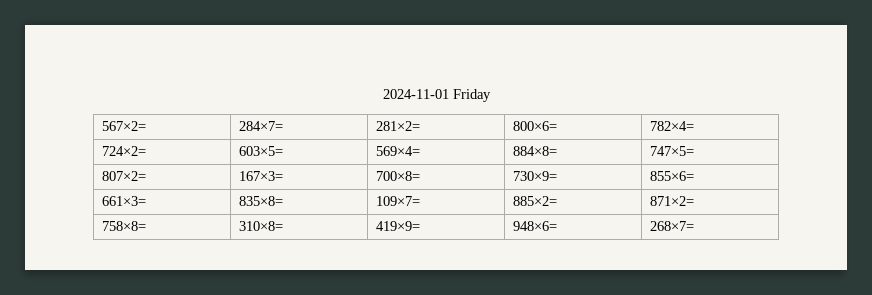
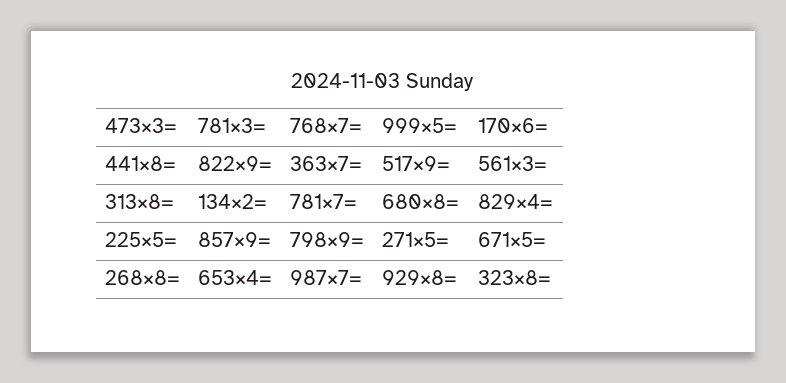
[382,89,491,102] [101,121,146,131] [238,121,283,131] [375,121,420,131] [512,121,557,131] [649,121,694,131] [101,146,146,156] [238,146,283,156] [375,146,420,156] [512,146,557,156] [649,146,694,156] [101,171,146,181] [238,171,283,181] [375,171,420,181] [512,171,557,181] [649,171,694,181] [101,196,146,206] [238,196,283,206] [375,196,420,206] [512,196,557,206] [649,196,694,206] [101,221,146,231] [238,221,283,231] [375,221,420,231] [512,221,557,231] [649,221,694,231] 2024-11-01 Friday // 567×2= | 284×7= | 281×2= | 800×6= | 782×4= // 724×2= | 603×5= | 569×4= | 884×8= | 747×5= // 807×2= | 167×3= | 700×8= | 730×9= | 855×6= // 661×3= | 835×8= | 109×7= | 885×2= | 871×2= // 758×8= | 310×8= | 419×9= | 948×6= | 268×7= -> [291,73,474,91] [104,118,177,133] [197,118,266,133] [289,118,362,133] [381,118,457,133] [477,118,548,133] [104,156,176,171] [197,156,272,171] [289,156,362,171] [381,156,450,171] [477,156,547,171] [104,194,174,209] [197,194,267,209] [289,194,357,209] [381,194,459,209] [477,194,553,209] [104,232,177,247] [197,232,271,247] [289,232,364,247] [381,232,449,247] [477,232,546,247] [104,270,180,285] [197,270,272,285] [289,270,362,285] [381,270,457,285] [477,270,551,285] 2024-11-03 Sunday // 473×3= | 781×3= | 768×7= | 999×5= | 170×6= // 441×8= | 822×9= | 363×7= | 517×9= | 561×3= // 313×8= | 134×2= | 781×7= | 680×8= | 829×4= // 225×5= | 857×9= | 798×9= | 271×5= | 671×5= // 268×8= | 653×4= | 987×7= | 929×8= | 323×8=

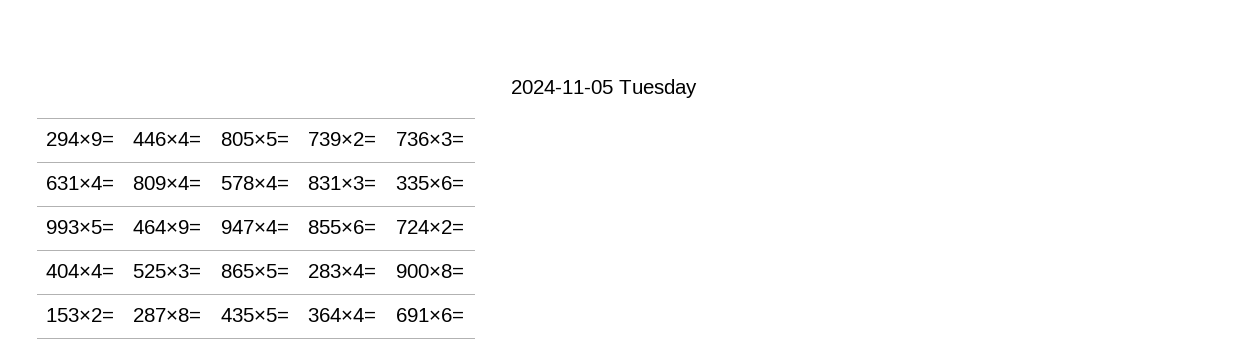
[291,73,474,91] [104,118,177,133] [197,118,266,133] [289,118,362,133] [381,118,457,133] [477,118,548,133] [104,156,176,171] [197,156,272,171] [289,156,362,171] [381,156,450,171] [477,156,547,171] [104,194,174,209] [197,194,267,209] [289,194,357,209] [381,194,459,209] [477,194,553,209] [104,232,177,247] [197,232,271,247] [289,232,364,247] [381,232,449,247] [477,232,546,247] [104,270,180,285] [197,270,272,285] [289,270,362,285] [381,270,457,285] [477,270,551,285] 2024-11-03 Sunday // 473×3= | 781×3= | 768×7= | 999×5= | 170×6= // 441×8= | 822×9= | 363×7= | 517×9= | 561×3= // 313×8= | 134×2= | 781×7= | 680×8= | 829×4= // 225×5= | 857×9= | 798×9= | 271×5= | 671×5= // 268×8= | 653×4= | 987×7= | 929×8= | 323×8= -> [510,79,697,98] [46,132,115,146] [133,132,202,146] [221,132,290,146] [308,132,377,146] [396,132,465,146] [46,176,115,190] [133,176,202,190] [221,176,290,190] [308,176,377,190] [396,176,465,190] [46,220,115,234] [133,220,202,234] [221,220,290,234] [308,220,377,234] [396,220,465,234] [46,264,115,278] [133,264,202,278] [221,264,290,278] [308,264,377,278] [396,264,465,278] [46,308,115,322] [133,308,202,322] [221,308,290,322] [308,308,377,322] [396,308,465,322] 2024-11-05 Tuesday // 294×9= | 446×4= | 805×5= | 739×2= | 736×3= // 631×4= | 809×4= | 578×4= | 831×3= | 335×6= // 993×5= | 464×9= | 947×4= | 855×6= | 724×2= // 404×4= | 525×3= | 865×5= | 283×4= | 900×8= // 153×2= | 287×8= | 435×5= | 364×4= | 691×6=

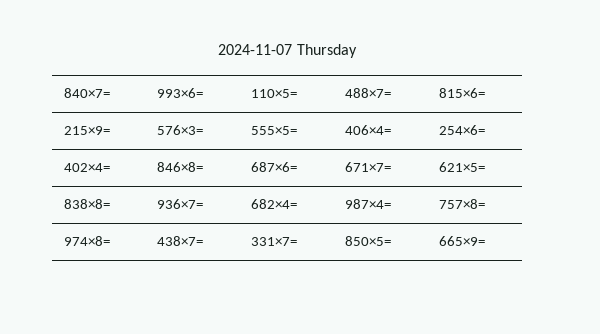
[510,79,697,98] [46,132,115,146] [133,132,202,146] [221,132,290,146] [308,132,377,146] [396,132,465,146] [46,176,115,190] [133,176,202,190] [221,176,290,190] [308,176,377,190] [396,176,465,190] [46,220,115,234] [133,220,202,234] [221,220,290,234] [308,220,377,234] [396,220,465,234] [46,264,115,278] [133,264,202,278] [221,264,290,278] [308,264,377,278] [396,264,465,278] [46,308,115,322] [133,308,202,322] [221,308,290,322] [308,308,377,322] [396,308,465,322] 2024-11-05 Tuesday // 294×9= | 446×4= | 805×5= | 739×2= | 736×3= // 631×4= | 809×4= | 578×4= | 831×3= | 335×6= // 993×5= | 464×9= | 947×4= | 855×6= | 724×2= // 404×4= | 525×3= | 865×5= | 283×4= | 900×8= // 153×2= | 287×8= | 435×5= | 364×4= | 691×6= -> [218,44,357,58] [64,88,111,98] [157,88,204,98] [251,89,298,98] [345,88,392,98] [439,88,486,98] [64,126,111,135] [157,125,204,135] [251,126,298,135] [345,125,392,135] [439,125,486,135] [64,163,111,172] [157,162,204,172] [251,162,298,172] [345,162,392,172] [439,162,486,172] [64,199,111,209] [157,199,204,209] [251,199,298,209] [345,199,392,209] [439,199,486,209] [64,236,111,246] [157,236,204,246] [251,237,298,246] [345,236,392,246] [439,236,486,246] 2024-11-07 Thursday // 840×7= | 993×6= | 110×5= | 488×7= | 815×6= // 215×9= | 576×3= | 555×5= | 406×4= | 254×6= // 402×4= | 846×8= | 687×6= | 671×7= | 621×5= // 838×8= | 936×7= | 682×4= | 987×4= | 757×8= // 974×8= | 438×7= | 331×7= | 850×5= | 665×9=

